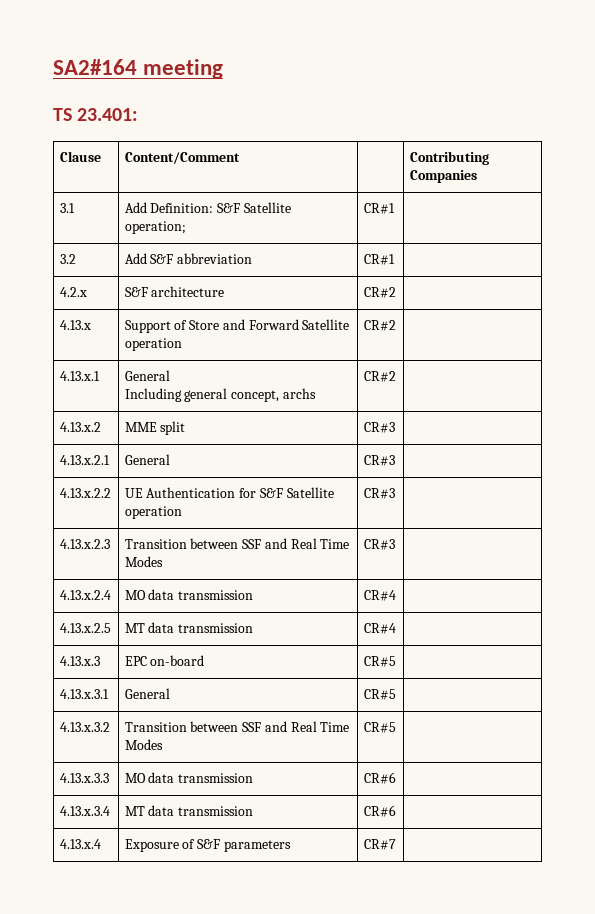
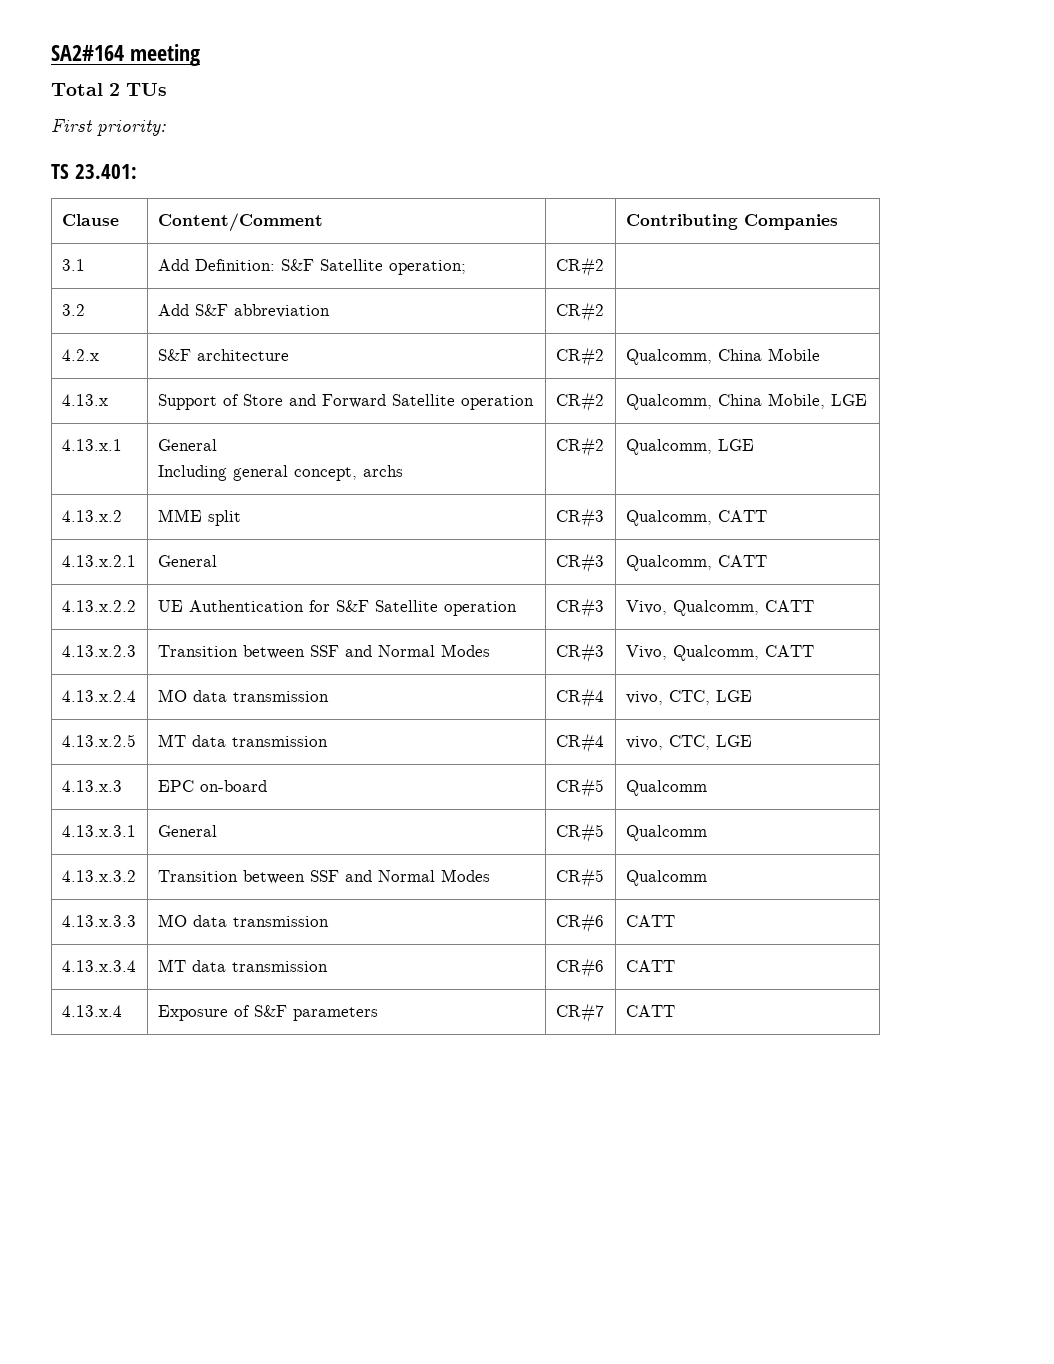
(224, 69) none -> [51,83,167,96] [51,118,166,136] // Total 2 TUs // First priority:
[363,203,395,214] CR#1 -> [555,257,604,277] CR#2
[363,254,395,265] CR#1 -> [555,302,604,322] CR#2
(396, 292) none -> [625,348,820,365] Qualcomm, China Mobile
(396, 325) none -> [625,393,867,410] Qualcomm, China Mobile, LGE
(396, 376) none -> [625,439,754,455] Qualcomm, LGE
(395, 427) none -> [625,510,767,526] Qualcomm, CATT
(395, 460) none -> [625,555,767,571] Qualcomm, CATT
(395, 493) none -> [625,600,814,616] Vivo, Qualcomm, CATT
[290,538,350,549] Real Time -> [377,645,435,657] Normal
(395, 544) none -> [625,645,814,661] Vivo, Qualcomm, CATT
(396, 595) none -> [625,690,752,705] vivo, CTC, LGE
(396, 628) none -> [625,735,752,750] vivo, CTC, LGE
(396, 661) none -> [625,780,707,796] Qualcomm
(396, 694) none -> [625,825,707,841] Qualcomm
[290,721,350,732] Real Time -> [377,870,435,882] Normal
(396, 727) none -> [625,870,707,886] Qualcomm
(396, 778) none -> [625,915,675,927] CATT
(396, 811) none -> [625,960,675,972] CATT
(396, 844) none -> [625,1005,675,1017] CATT

